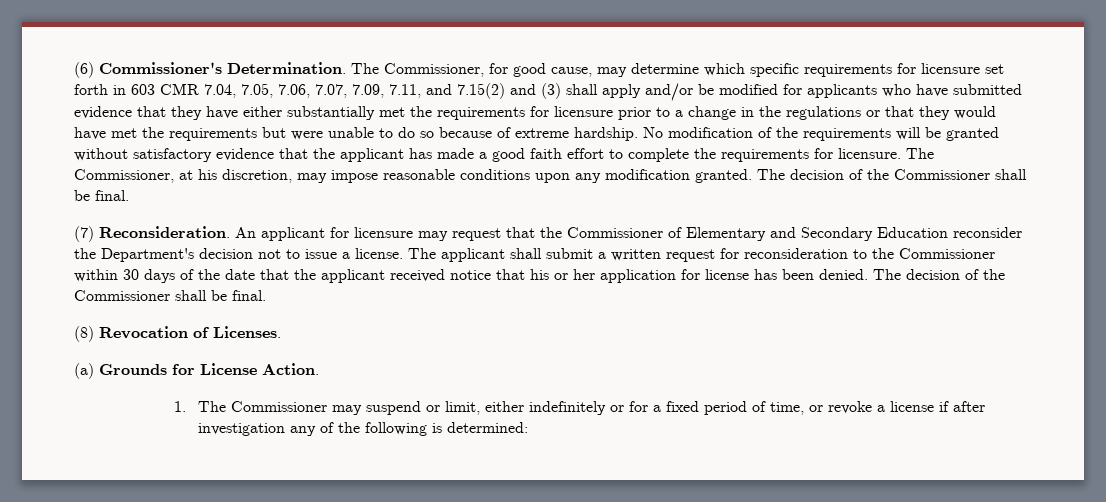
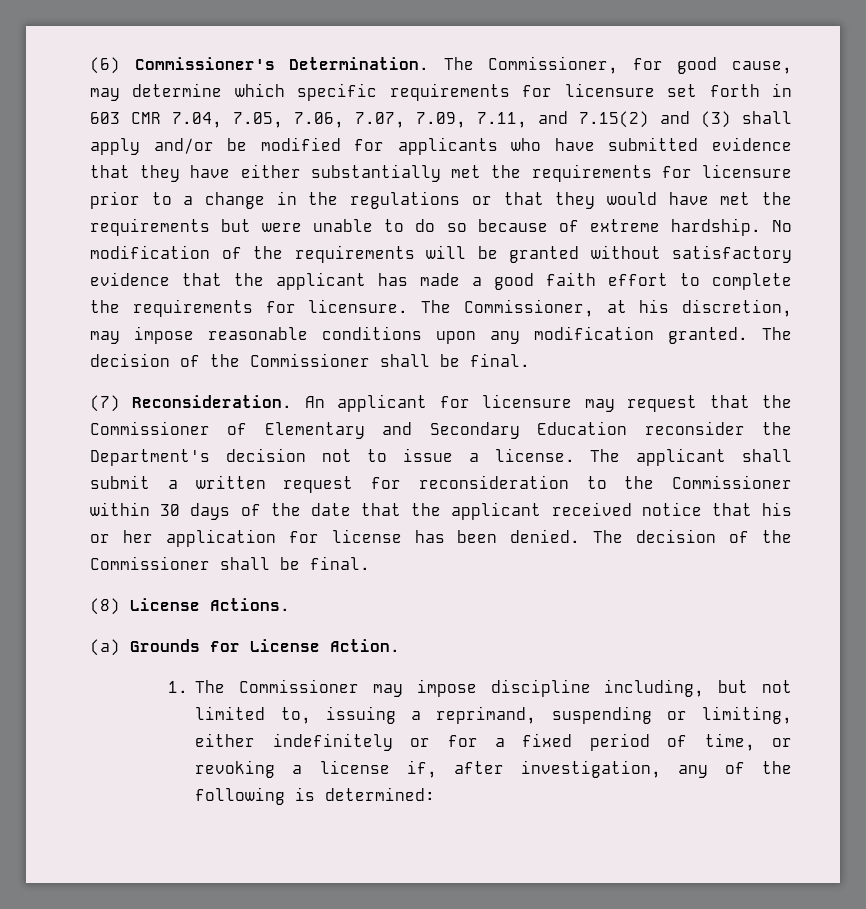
[99,326,281,339] Revocation of Licenses. -> [130,598,290,611] License Actions.
[366,401,481,415] suspend or limit, -> [416,679,792,697] [195,706,792,724] impose discipline including, but not limited to, issuing a reprimand, suspending or limiting,
[828,401,873,414] revoke -> [195,760,276,778] revoking
[939,401,986,412] [198,423,286,436] if after investigation -> [406,760,661,778] if, after investigation,

